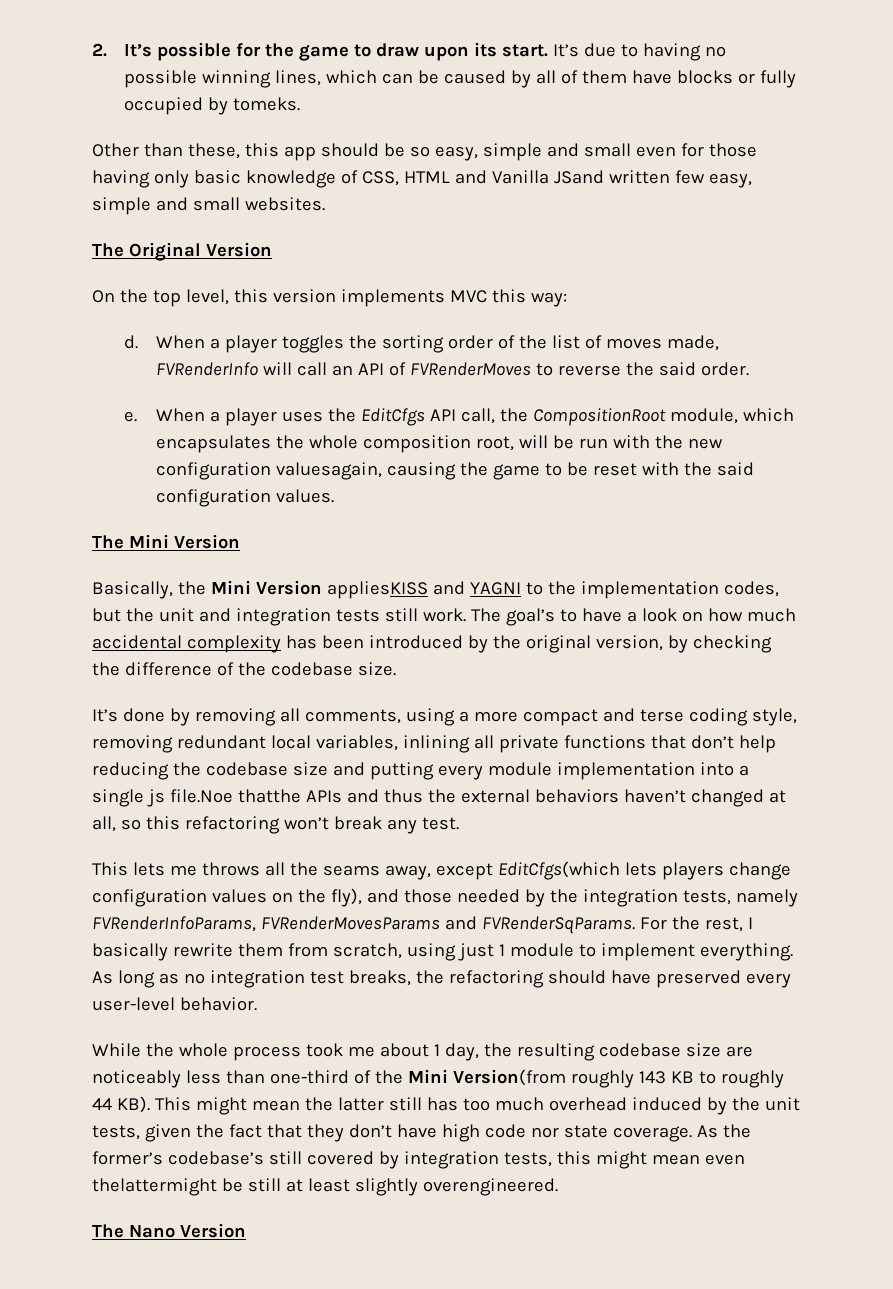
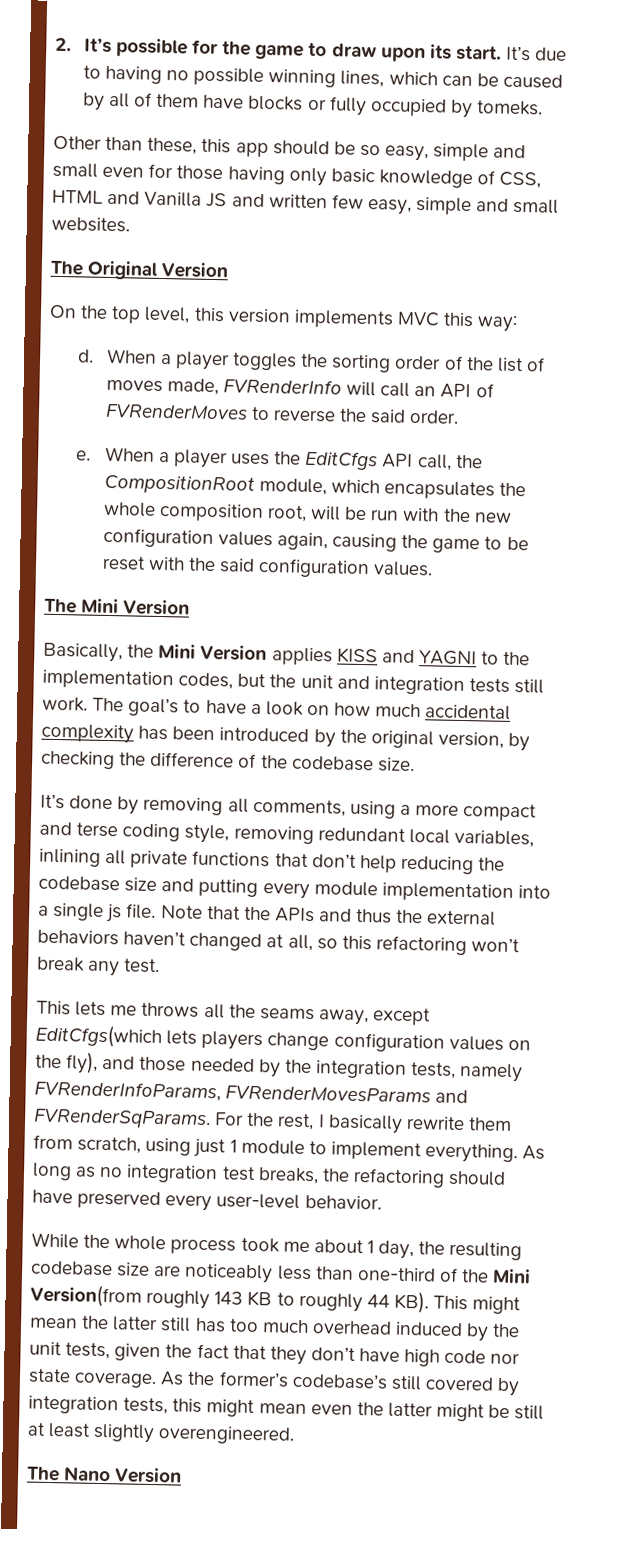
[553,170,604,184] JSand -> [206,192,265,208] JS and
[276,462,383,480] valuesagain, -> [217,531,328,551] values again,
[326,581,428,599] appliesKISS -> [271,647,378,666] applies KISS
[169,789,301,803] file.Noe thatthe -> [126,903,271,921] file. Note that the
[92,1178,217,1196] thelattermight -> [356,1402,486,1422] the latter might

